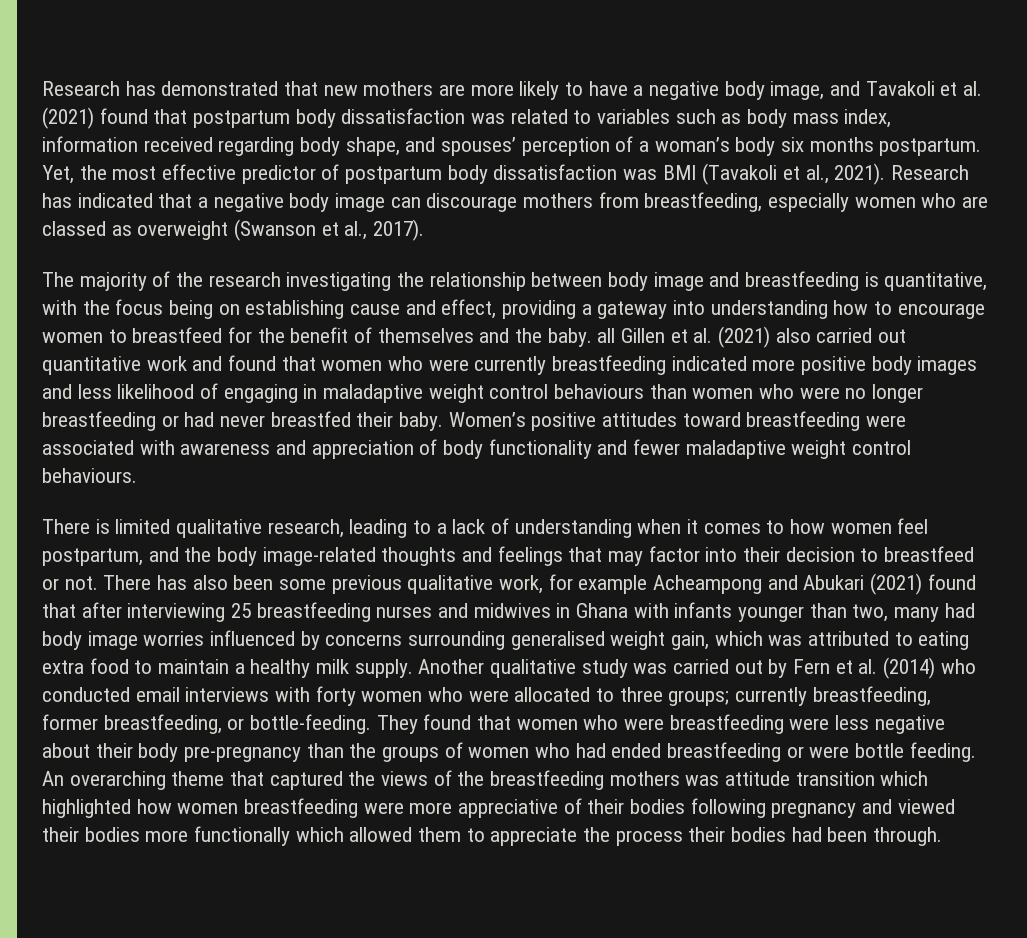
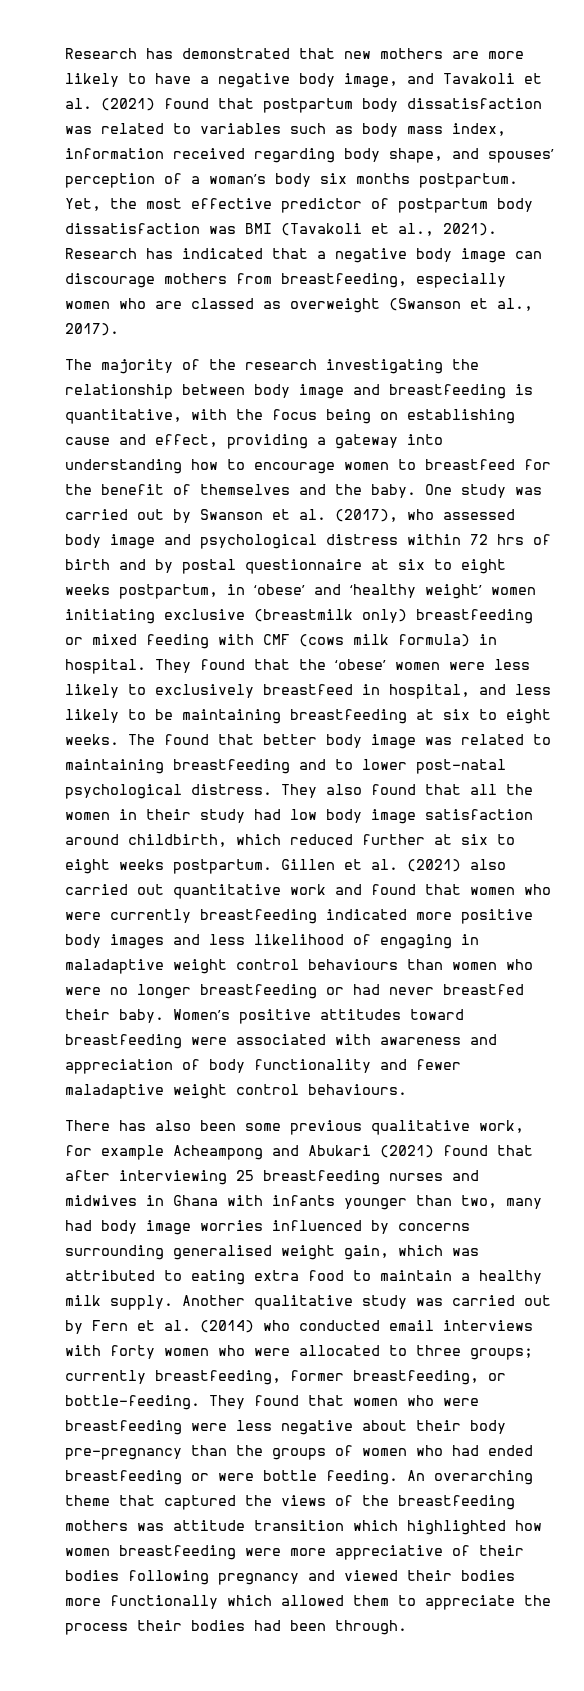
[597,328,616,343] all -> [425,484,542,498] [65,509,515,523] [65,534,551,549] [65,559,506,574] [65,584,536,599] [65,609,533,624] [65,634,497,649] [65,659,530,674] [65,684,551,699] [65,709,551,724] [65,734,551,749] [65,759,506,774] [65,784,533,799] [65,809,533,824] [65,834,515,847] [65,859,272,874] One study was carried out by Swanson et al. (2017), who assessed body image and psychological distress within 72 hrs of birth and by postal questionnaire at six to eight weeks postpartum, in ‘obese’ and ‘healthy weight’ women initiating exclusive (breastmilk only) breastfeeding or mixed feeding with CMF (cows milk formula) in hospital. They found that the ‘obese’ women were less likely to exclusively breastfeed in hospital, and less likely to be maintaining breastfeeding at six to eight weeks. The found that better body image was related to maintaining breastfeeding and to lower post-natal psychological distress. They also found that all the women in their study had low body image satisfaction around childbirth, which reduced further at six to eight weeks postpartum.
[95,518,929,538] [42,546,975,566] [42,575,152,590] is limited qualitative research, leading to a lack of understanding when it comes to how women feel postpartum, and the body image-related thoughts and feelings that may factor into their decision to breastfeed or not. There -> (110, 1125) none

